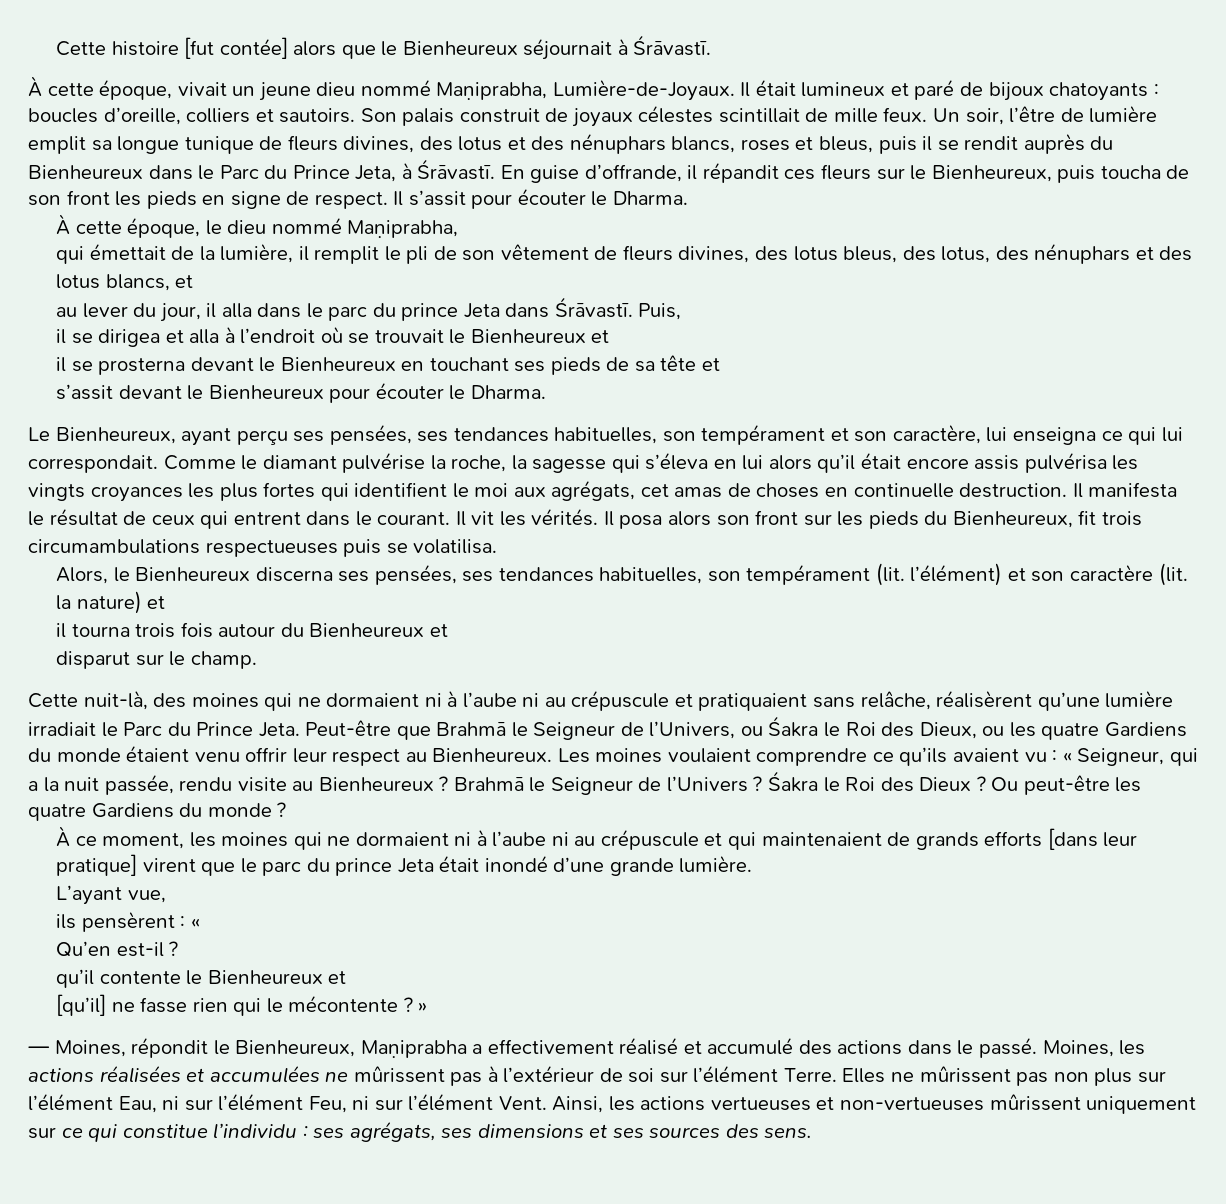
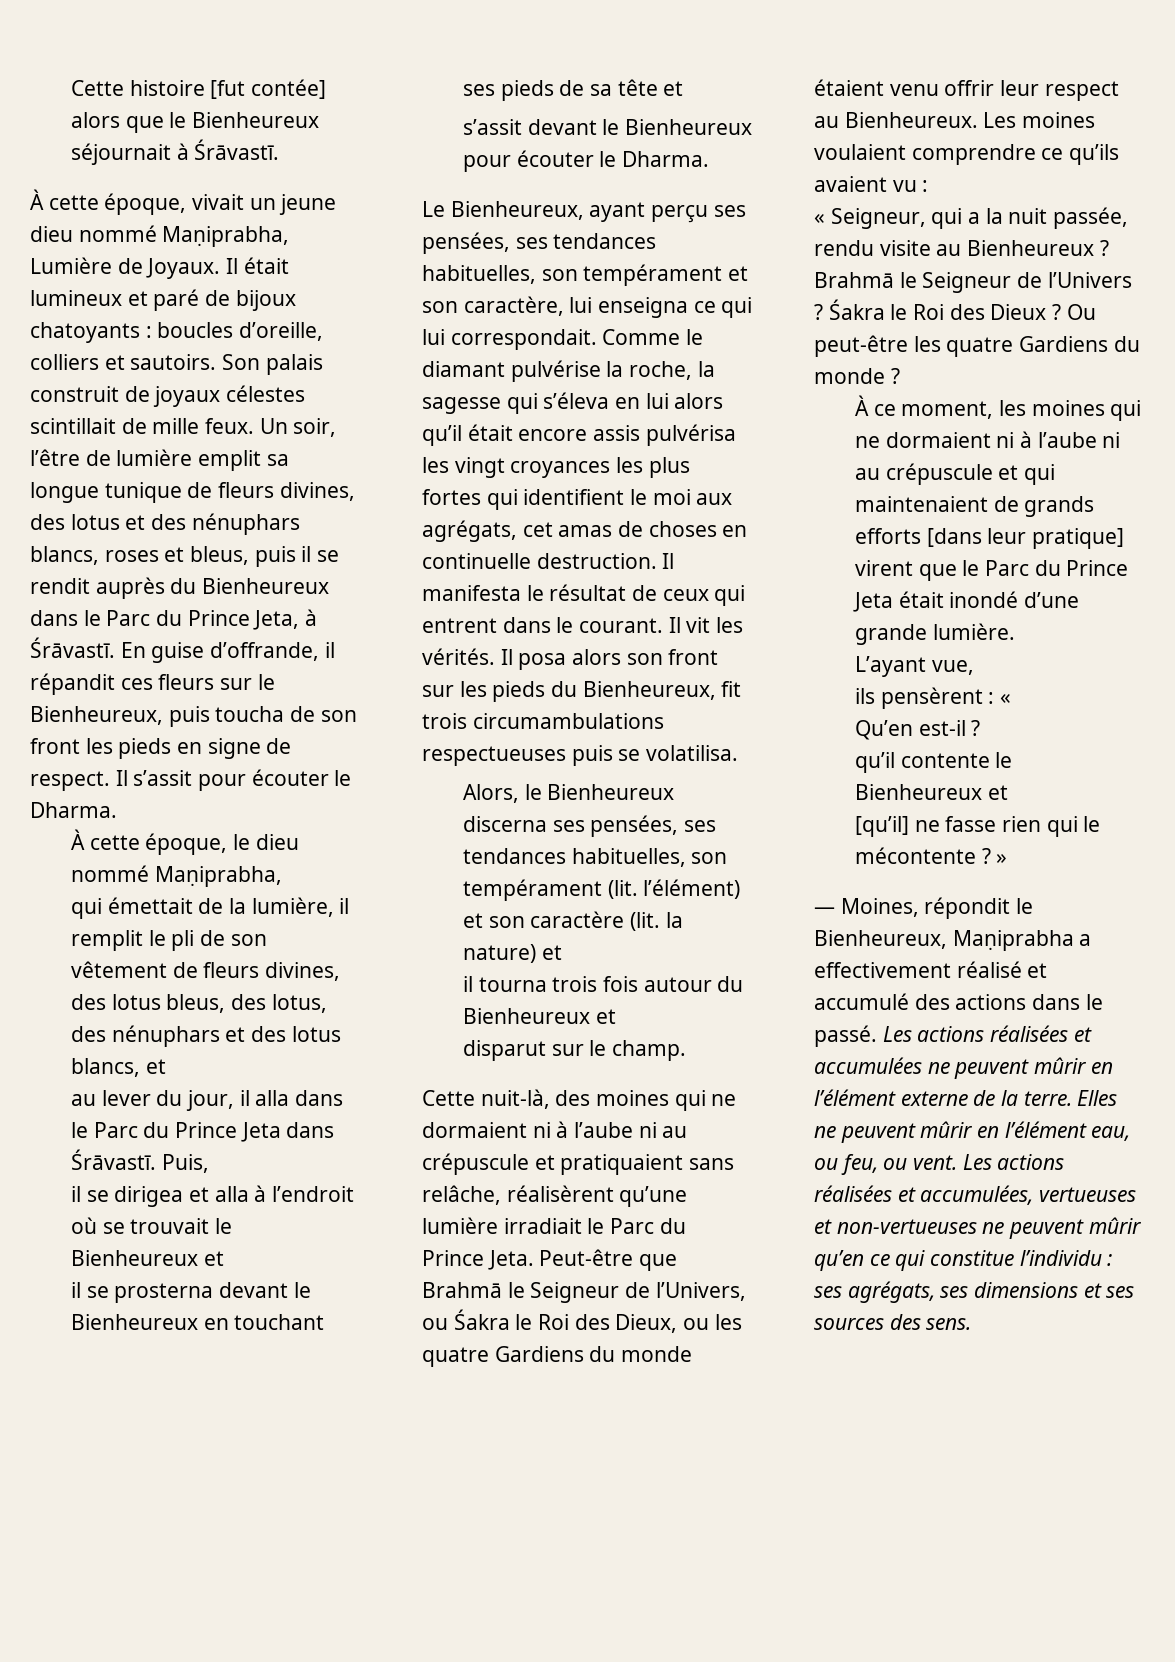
[552,79,735,101] Lumière-de-Joyaux. -> [30,257,221,279] Lumière de Joyaux.
[328,303,459,321] parc du prince -> [93,1122,238,1138] Parc du Prince
[28,483,85,501] vingts -> [454,457,505,478] vingt
(1058, 756) none -> (929, 186) //
[262,858,393,876] parc du prince -> [985,560,1129,576] Parc du Prince
[1042,1040,1146,1057] Moines, les -> [882,1026,912,1042] Les
[353,1065,1166,1086] [28,1093,1197,1114] [28,1127,56,1139] mûrissent pas à l’extérieur de soi sur l’élément Terre. Elles ne mûrissent pas non plus sur l’élément Eau, ni sur l’élément Feu, ni sur l’élément Vent. Ainsi, les actions vertueuses et non-vertueuses mûrissent uniquement sur -> [954,1057,1113,1079] [814,1089,1118,1106] [814,1121,1131,1143] [814,1154,1065,1175] [814,1185,1137,1205] [814,1217,1142,1239] [814,1250,864,1271] peuvent mûrir en l’élément externe de la terre. Elles ne peuvent mûrir en l’élément eau, ou feu, ou vent. Les actions réalisées et accumulées, vertueuses et non-vertueuses ne peuvent mûrir qu’en

